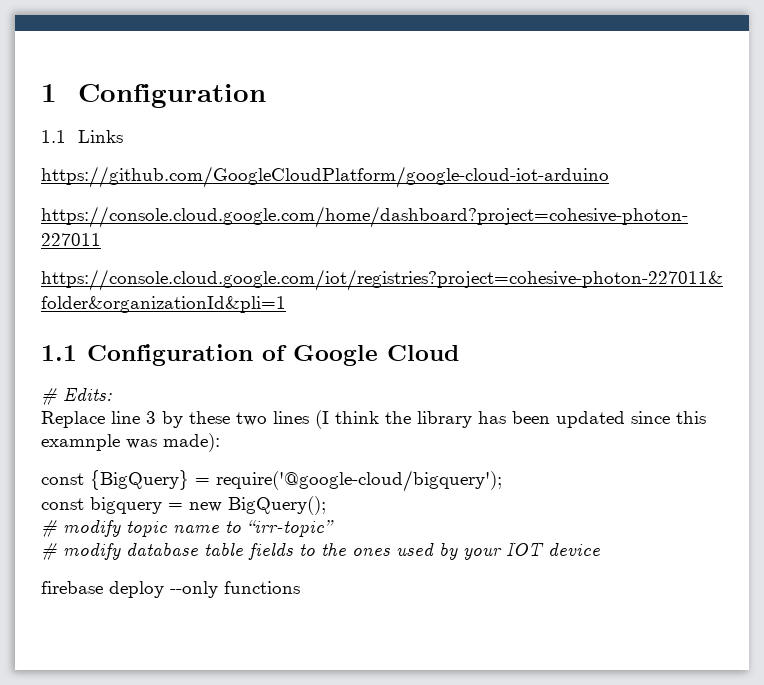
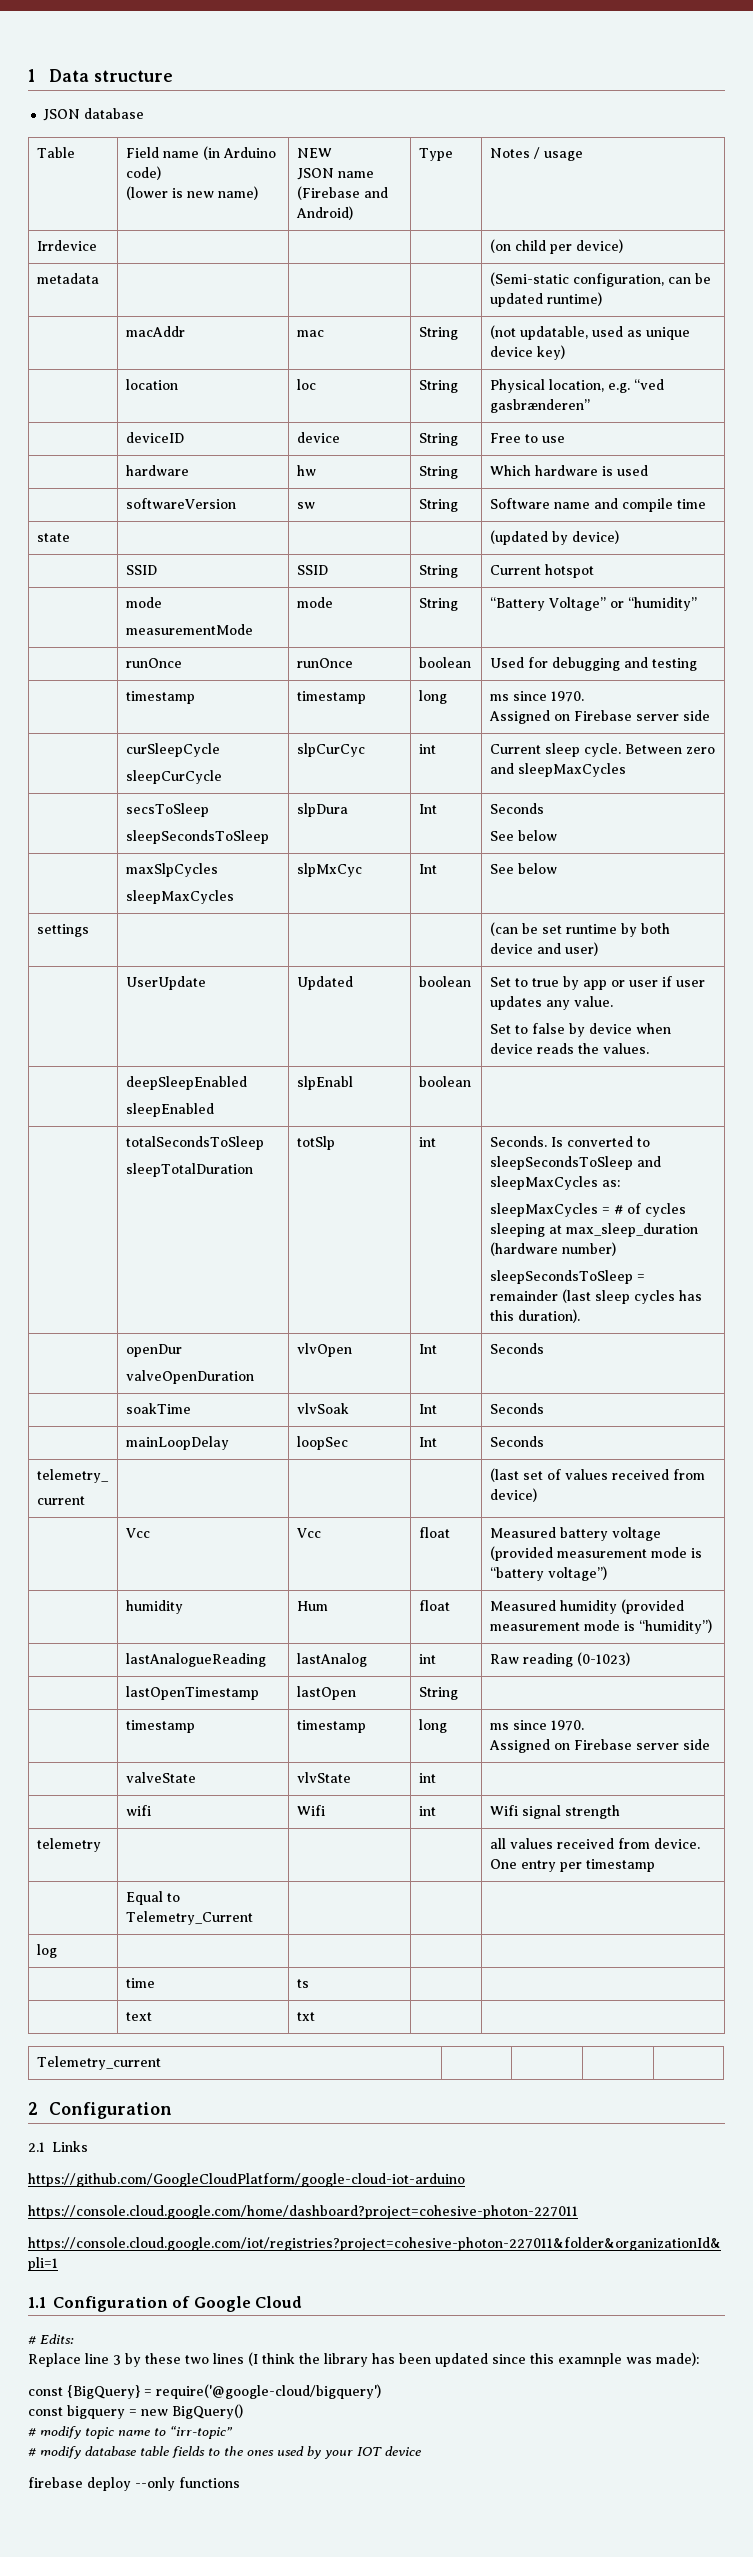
[41,84,57,102] 1 -> [28,69,173,82] [43,108,145,121] [36,147,75,158] [125,146,276,160] [125,166,161,180] [125,186,258,200] [296,148,332,158] [296,168,374,180] [296,186,388,200] [295,206,353,220] [418,148,453,161] [489,147,583,161] [36,240,97,251] [489,239,623,254] [36,273,99,284] [489,272,711,287] [489,292,602,307] [125,326,185,337] [296,330,324,337] [418,327,458,340] [489,325,690,340] [489,345,565,360] [125,379,178,390] [296,379,316,390] [418,380,458,393] [489,379,664,393] [489,399,590,413] [125,432,184,443] [296,432,340,443] [418,433,458,446] [489,433,565,443] [125,465,189,476] [296,465,316,476] [418,466,458,479] [489,465,648,476] [125,498,236,509] [296,502,315,509] [418,499,458,512] [489,498,706,512] [36,533,70,542] [489,530,619,545] [125,565,157,575] [296,565,328,575] [418,565,458,578] [489,564,594,578] [125,597,162,608] [125,624,253,635] [296,597,333,608] [418,598,458,611] [489,597,697,611] [125,658,182,668] [296,658,353,668] [418,657,471,668] [489,657,697,671] [125,691,195,704] [296,691,366,704] [418,690,447,704] [489,691,584,702] [488,710,710,724] [125,743,220,757] [125,770,222,784] [296,743,365,757] [418,744,436,754] [489,743,715,757] [489,763,626,777] [125,803,209,817] [125,830,269,844] [296,803,348,817] [418,804,437,814] [489,803,544,814] [489,830,557,841] [125,863,218,877] [125,890,234,904] [296,863,362,877] [418,864,437,874] [489,863,557,874] [36,924,89,937] [489,922,670,937] [489,942,598,956] [125,976,206,990] [296,976,353,990] [418,976,471,987] [489,976,705,990] [489,996,613,1010] [489,1023,671,1037] [489,1043,649,1054] [125,1076,247,1090] [125,1103,214,1117] [296,1076,353,1090] [418,1076,471,1087] [125,1136,264,1150] [125,1163,253,1177] [296,1136,335,1150] [418,1137,436,1147] [489,1136,650,1147] [489,1156,661,1170] [489,1176,620,1190] [489,1203,686,1217] [489,1223,698,1237] [489,1242,616,1256] [489,1270,645,1284] [489,1289,702,1304] [489,1309,580,1323] [125,1344,182,1357] [125,1370,254,1384] [296,1343,352,1357] [418,1344,437,1354] [489,1343,544,1354] [125,1403,191,1414] [296,1403,349,1414] [418,1404,437,1414] [489,1403,544,1414] [125,1436,229,1450] [296,1436,348,1450] [418,1437,437,1447] [489,1436,544,1447] [36,1469,109,1483] [36,1496,85,1505] [489,1468,705,1482] [489,1488,537,1502] [125,1528,150,1538] [296,1528,321,1538] [418,1527,450,1538] [489,1527,661,1541] [489,1546,702,1561] [489,1566,607,1581] [125,1600,183,1614] [296,1601,328,1611] [418,1600,450,1611] [489,1599,684,1614] [489,1619,712,1634] [125,1653,266,1667] [296,1653,367,1667] [418,1654,436,1664] [489,1652,630,1667] [125,1686,259,1700] [296,1686,356,1700] [418,1687,458,1700] [125,1720,195,1733] [296,1720,366,1733] [418,1719,447,1733] [489,1720,584,1731] [488,1739,710,1753] [125,1772,196,1783] [296,1772,351,1783] [418,1773,436,1783] [125,1805,151,1816] [296,1805,325,1816] [418,1806,436,1816] [489,1805,620,1819] [36,1838,101,1852] [489,1838,700,1849] [489,1859,655,1872] [125,1891,180,1905] [125,1911,253,1925] [36,1944,57,1958] [125,1978,155,1988] [296,1979,309,1988] [125,2012,152,2021] [296,2012,315,2021] [36,2056,161,2070] [28,2102,38,2115] 1 Data structure // JSON database // Table | Field name (in Arduino code) // (lower is new name) | NEW // JSON name (Firebase and Android) | Type | Notes / usage // Irrdevice | | | | (on child per device) // metadata | | | | (Semi-static configuration, can be updated runtime) // | macAddr | mac | String | (not updatable, used as unique device key) // | location | loc | String | Physical location, e.g. “ved gasbrænderen” // | deviceID | device | String | Free to use // | hardware | hw | String | Which hardware is used // | softwareVersion | sw | String | Software name and compile time // state | | | | (updated by device) // | SSID | SSID | String | Current hotspot // | mode // measurementMode | mode | String | “Battery Voltage” or “humidity” // | runOnce | runOnce | boolean | Used for debugging and testing // | timestamp | timestamp | long | ms since 1970. // Assigned on Firebase server side // | curSleepCycle // sleepCurCycle | slpCurCyc | int | Current sleep cycle. Between zero and sleepMaxCycles // | secsToSleep // sleepSecondsToSleep | slpDura | Int | Seconds // See below // | maxSlpCycles // sleepMaxCycles | slpMxCyc | Int | See below // settings | | | | (can be set runtime by both device and user) // | UserUpdate | Updated | boolean | Set to true by app or user if user updates any value. // Set to false by device when device reads the values. // | deepSleepEnabled // sleepEnabled | slpEnabl | boolean | // | totalSecondsToSleep // sleepTotalDuration | totSlp | int | Seconds. Is converted to sleepSecondsToSleep and sleepMaxCycles as: // sleepMaxCycles = # of cycles sleeping at max_sleep_duration (hardware number) // sleepSecondsToSleep = remainder (last sleep cycles has this duration). // | openDur // valveOpenDuration | vlvOpen | Int | Seconds // | soakTime | vlvSoak | Int | Seconds // | mainLoopDelay | loopSec | Int | Seconds // telemetry_ // current | | | | (last set of values received from device) // | Vcc | Vcc | float | Measured battery voltage (provided measurement mode is “battery voltage”) // | humidity | Hum | float | Measured humidity (provided measurement mode is “humidity”) // | lastAnalogueReading | lastAnalog | int | Raw reading (0-1023) // | lastOpenTimestamp | lastOpen | String | // | timestamp | timestamp | long | ms since 1970. // Assigned on Firebase server side // | valveState | vlvState | int | // | wifi | Wifi | int | Wifi signal strength // telemetry | | | | all values received from device. One entry per timestamp // | Equal to Telemetry_Current | | | // log | | | | // | time | ts | | // | text | txt | | // Telemetry_current | | | | // 2
[41,130,66,143] 1.1 -> [28,2142,45,2152] 2.1
[216,470,502,492] require('@google-cloud/bigquery'); -> [156,2384,381,2399] require('@google-cloud/bigquery')
[228,496,326,515] BigQuery(); -> [172,2404,243,2419] BigQuery()

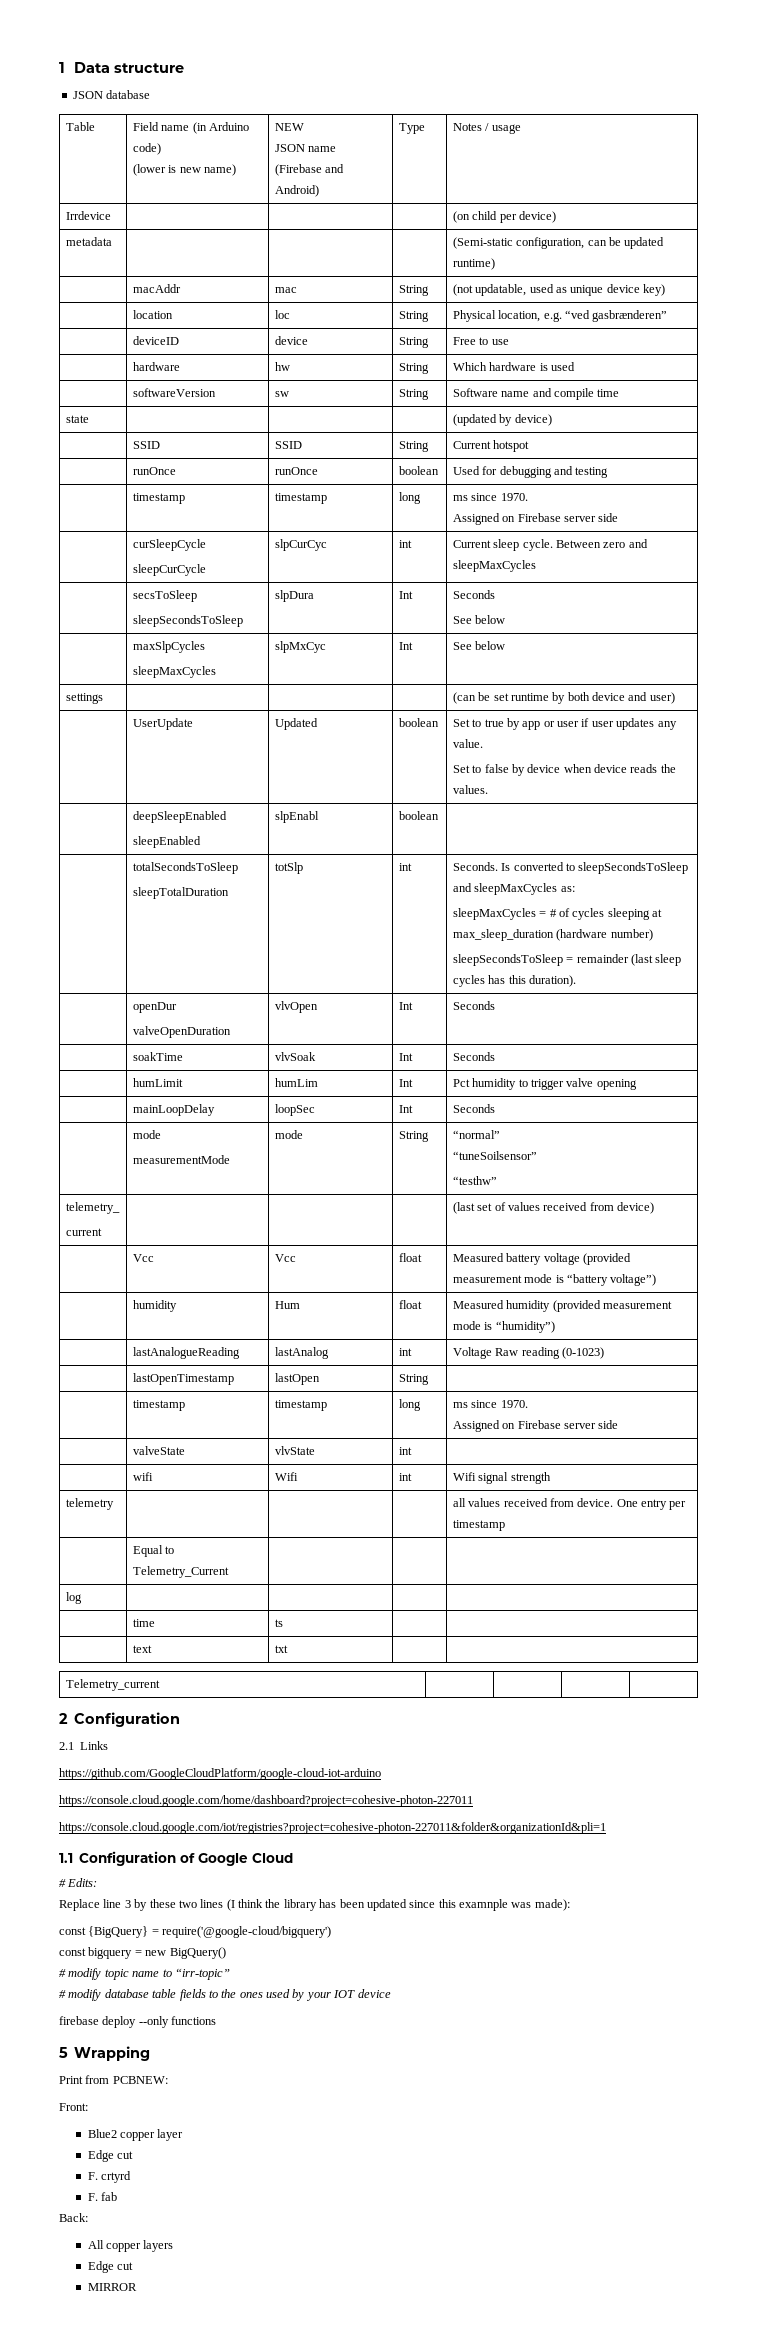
[125,597,162,608] [125,624,253,635] [296,597,333,608] [418,598,458,611] [489,597,697,611] // | mode // measurementMode | mode | String | “Battery Voltage” or “humidity” -> (530, 446) none
[125,1436,229,1450] [296,1436,348,1450] [418,1437,437,1447] [489,1436,544,1447] mainLoopDelay | loopSec | Int | Seconds -> [132,1078,183,1087] [274,1078,318,1087] [398,1079,413,1087] [452,1078,637,1090] [132,1104,215,1116] [274,1104,315,1116] [398,1105,413,1113] [452,1104,495,1113] [132,1130,161,1139] [132,1155,230,1164] [274,1130,303,1139] [398,1131,429,1142] [452,1130,500,1139] [452,1151,537,1160] [452,1176,497,1185] humLimit | humLim | Int | Pct humidity to trigger valve opening // | mainLoopDelay | loopSec | Int | Seconds // | mode // measurementMode | mode | String | “normal” // “tuneSoilsensor” // “testhw”
(436, 1659) none -> [452,1347,492,1359] Voltage
(240, 2482) none -> [59,2046,151,2061] [59,2075,168,2084] [59,2103,88,2111] [87,2129,184,2141] [87,2150,134,2162] [87,2171,132,2183] [87,2192,118,2201] [59,2213,88,2222] [87,2240,174,2252] [87,2261,134,2273] [87,2283,137,2291] // 5 Wrapping // Print from PCBNEW: // Front: // Blue2 copper layer // Edge cut // F. crtyrd // F. fab // Back: // All copper layers // Edge cut // MIRROR

